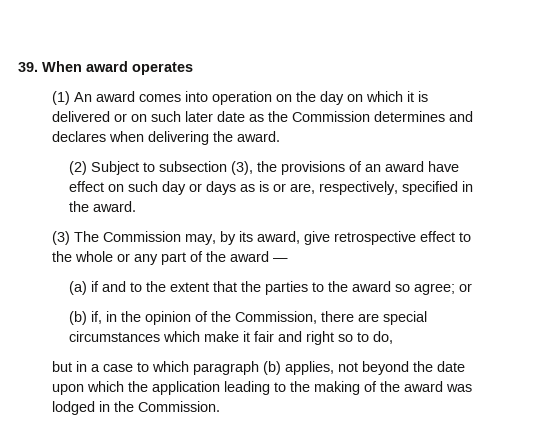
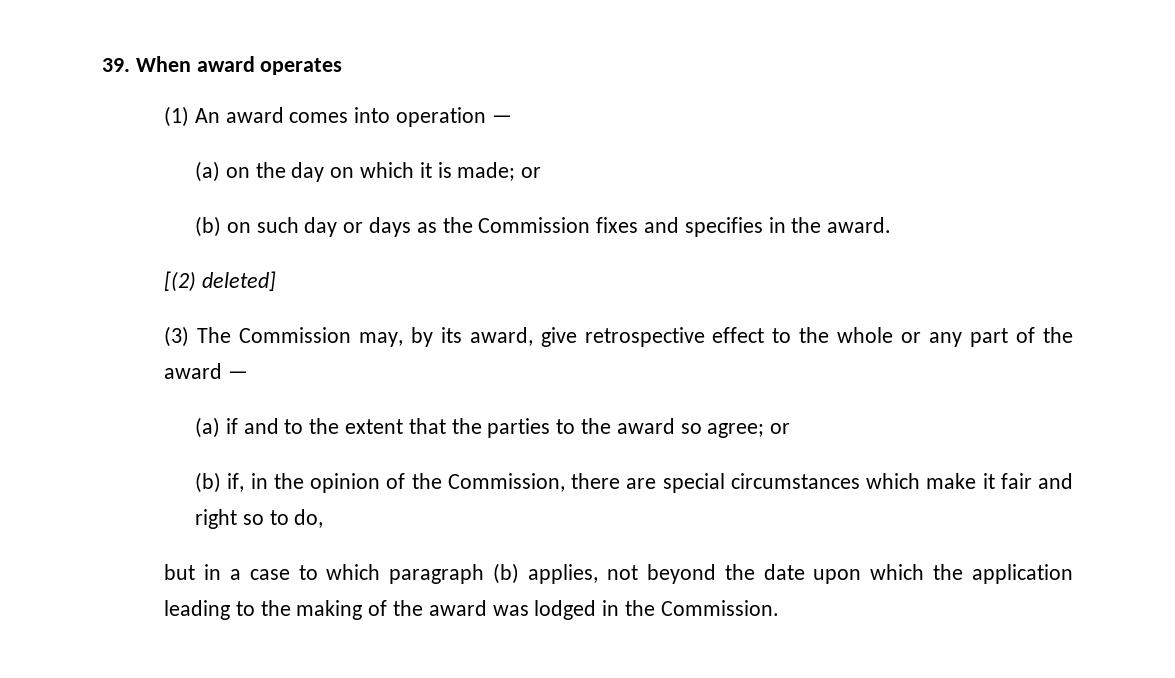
(273, 98) none -> [491,115,512,123] [195,161,221,182] — // (a)
[52,111,474,122] [52,131,281,145] [69,161,460,175] [69,181,105,192] delivered or on such later date as the Commission determines and declares when delivering the award. // (2) Subject to subsection (3), the provisions of an award have effect -> [457,162,542,181] [195,216,222,237] made; or // (b)
[259,181,459,195] is or are, respectively, specified -> [442,217,763,237] the Commission fixes and specifies
(137, 206) none -> [164,271,276,292] // [(2) deleted]

